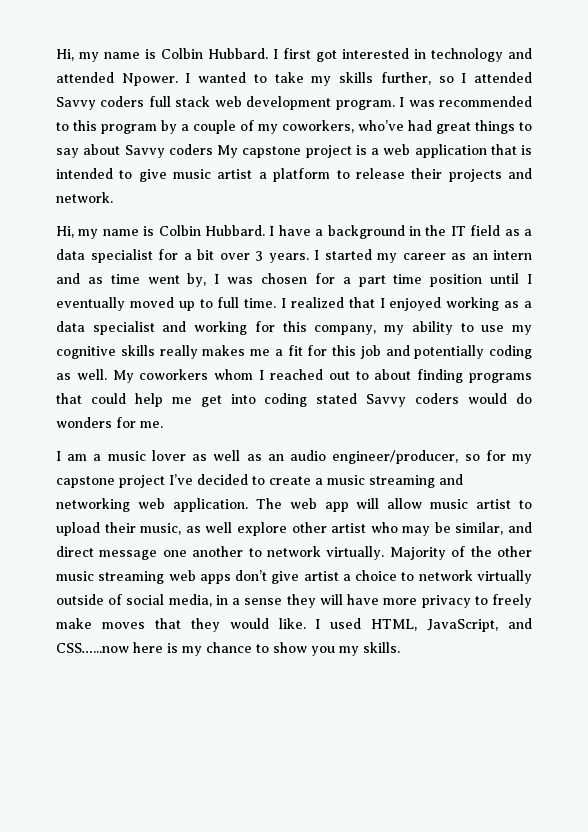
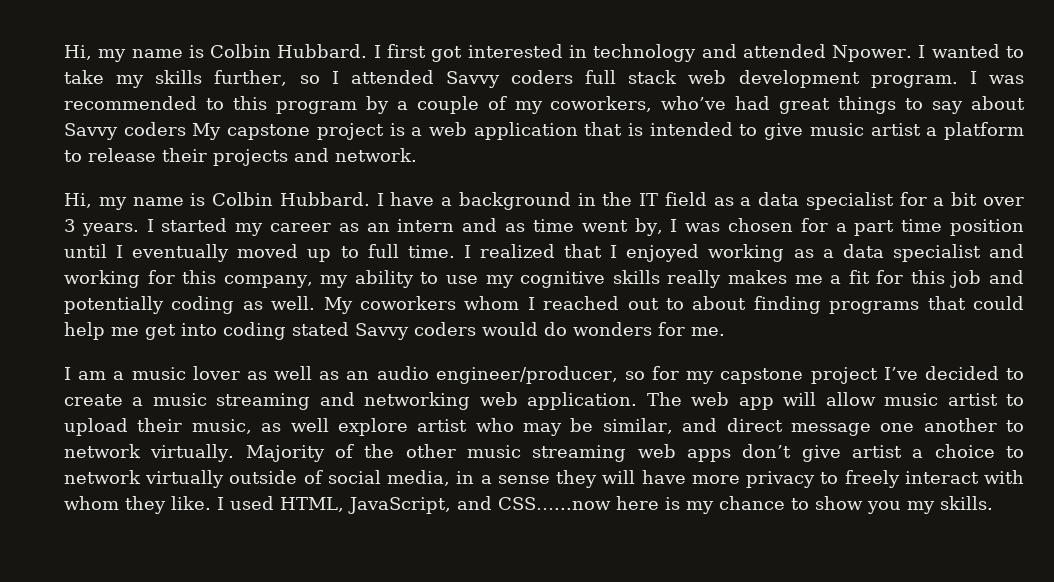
[291,522,327,533] other -> (408, 427) none
[56,618,269,632] make moves that they would -> [904,470,1025,484] [64,496,166,514] interact with whom they

